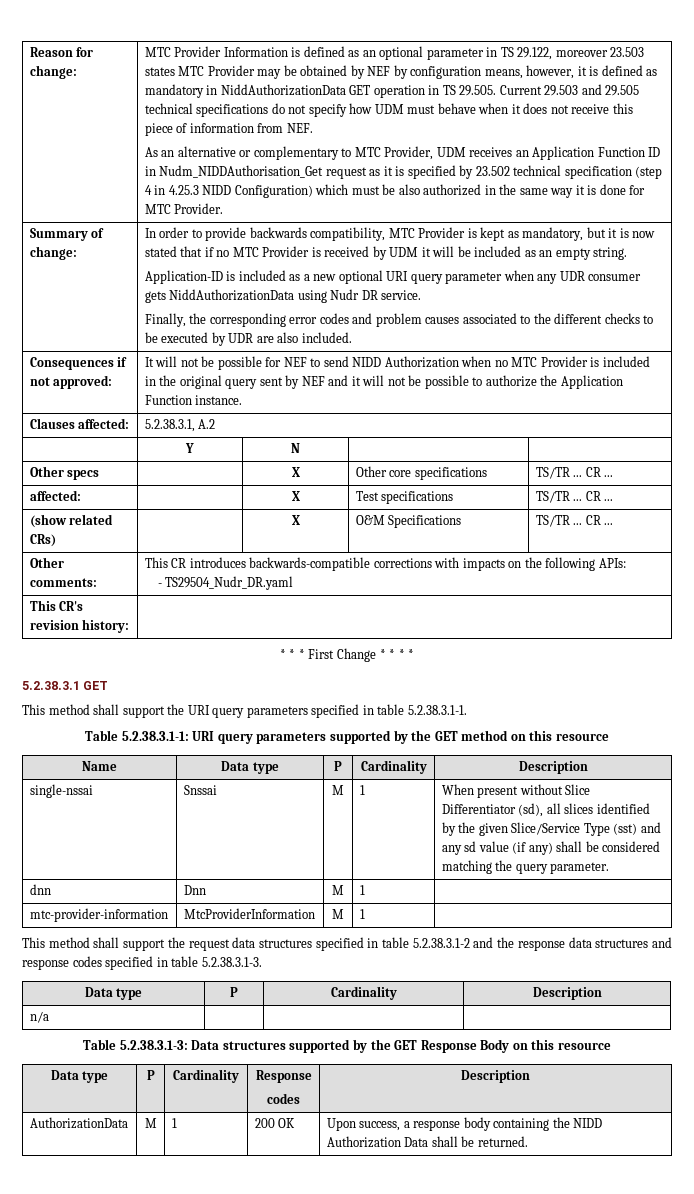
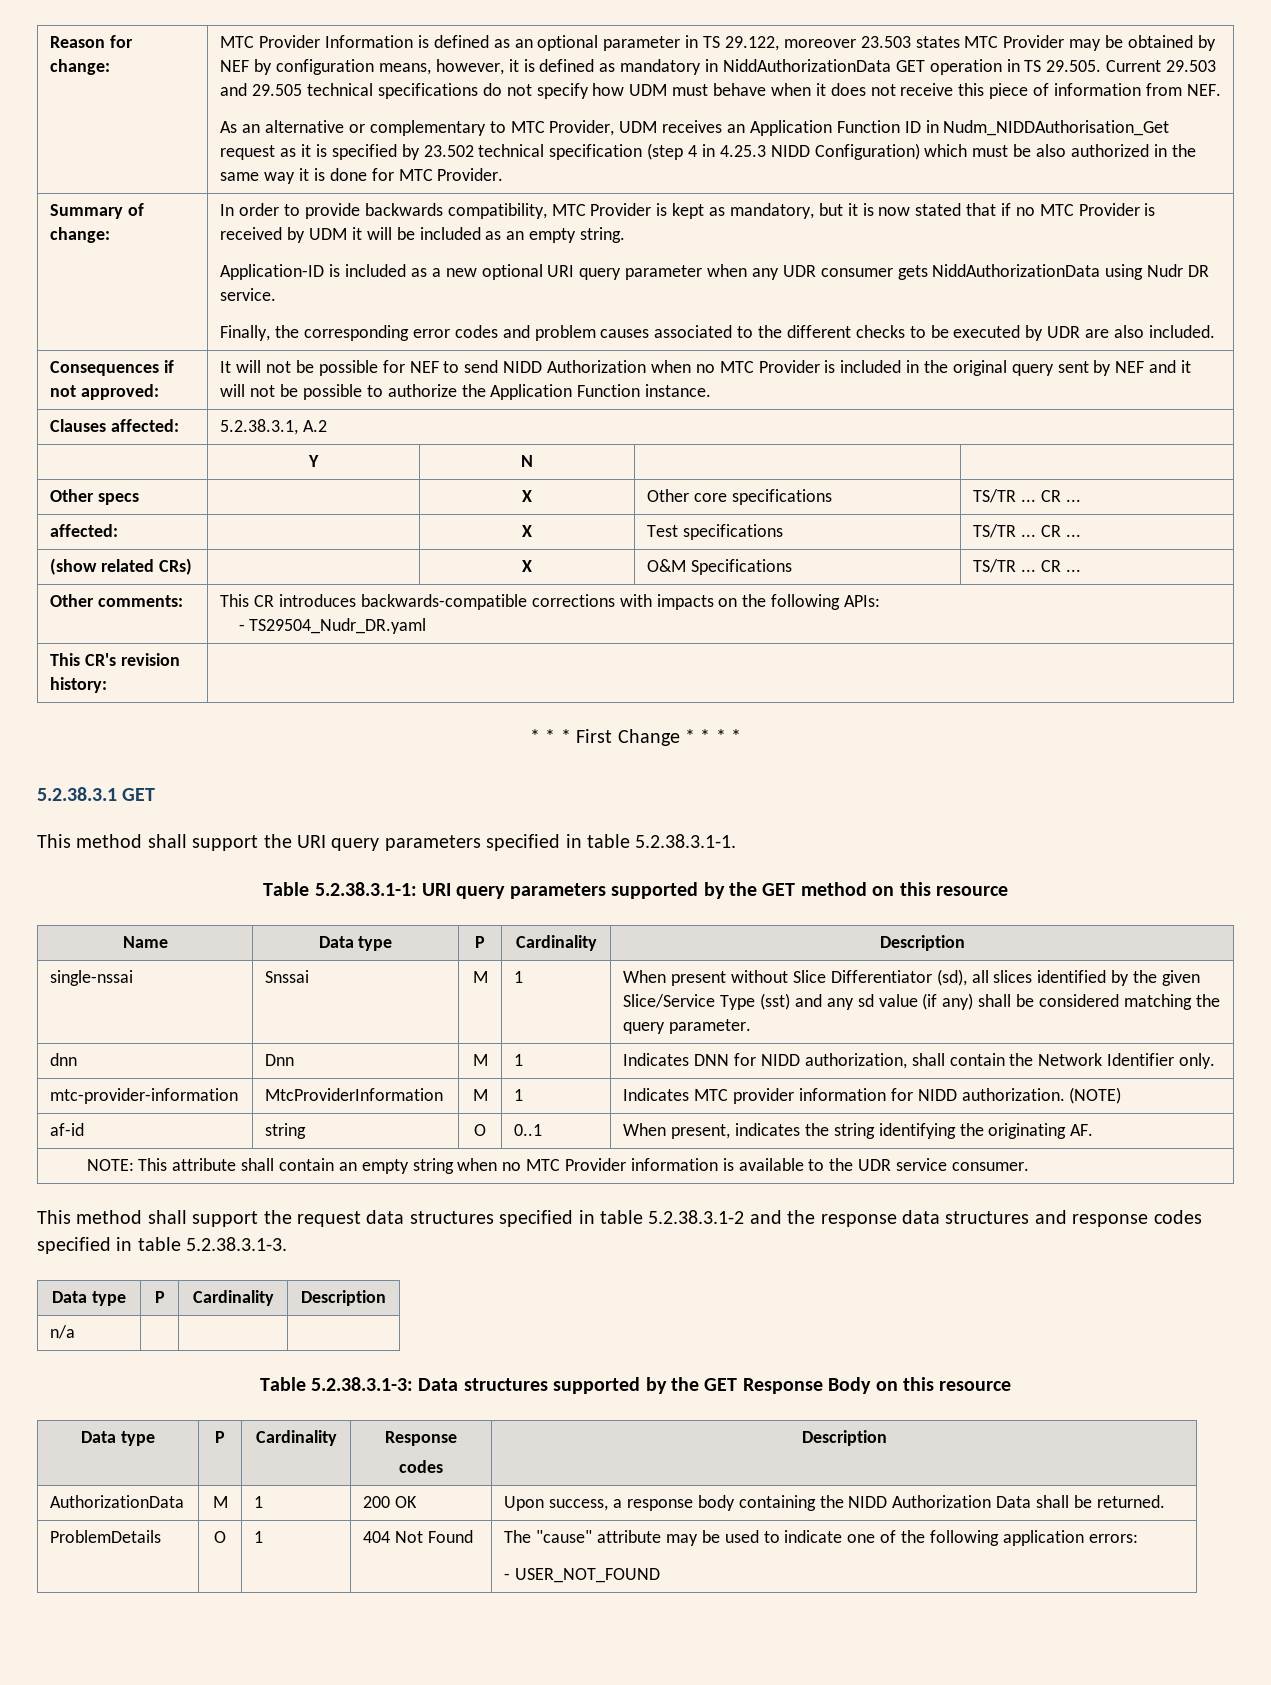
[29,908,168,922] [183,908,315,919] [332,909,344,919] [359,909,365,919] // mtc-provider-information | MtcProviderInformation | M | 1 | -> [623,1053,1216,1069] [50,1088,239,1104] [265,1088,444,1101] [472,1089,488,1101] [514,1089,524,1101] [623,1087,1122,1104] [50,1123,85,1136] [265,1123,307,1139] [474,1124,486,1136] [514,1124,543,1136] [623,1123,1094,1139] [86,1158,1029,1174] Indicates DNN for NIDD authorization, shall contain the Network Identifier only. // mtc-provider-information | MtcProviderInformation | M | 1 | Indicates MTC provider information for NIDD authorization. (NOTE) // af-id | string | O | 0..1 | When present, indicates the string identifying the originating AF. // NOTE: This attribute shall contain an empty string when no MTC Provider information is available to the UDR service consumer.
(528, 1141) none -> [50,1530,162,1543] [214,1531,226,1543] [254,1531,264,1543] [363,1530,474,1543] [504,1530,1138,1546] [504,1568,661,1583] // ProblemDetails | O | 1 | 404 Not Found | The "cause" attribute may be used to indicate one of the following application errors: // - USER_NOT_FOUND

